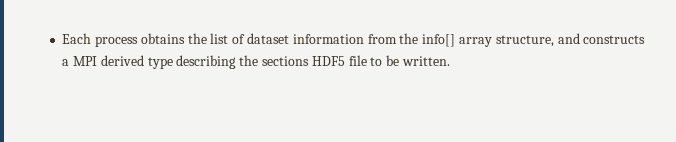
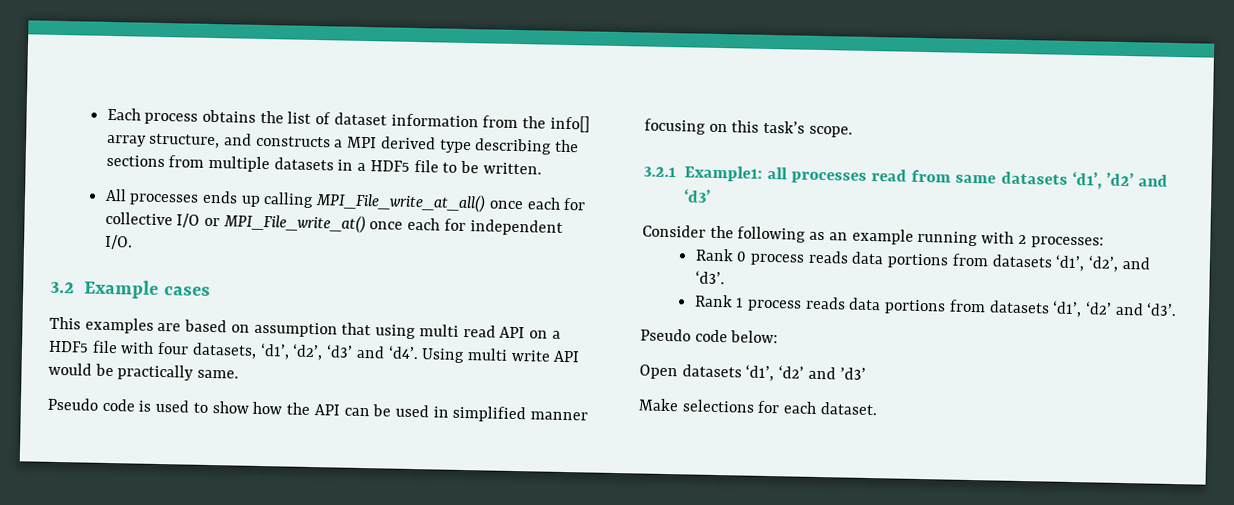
(310, 61) none -> [168,155,367,173] from multiple datasets in a
(450, 61) none -> [104,188,587,213] [104,211,563,236] [103,234,133,250] [50,279,211,299] [49,316,561,340] [48,340,581,364] [48,362,240,381] [47,397,589,423] [644,118,853,138] [643,165,1168,190] [683,188,711,203] [642,224,1104,249] [694,248,1151,272] [694,270,725,285] [693,294,1178,318] [640,328,779,344] [639,364,866,382] [638,398,878,416] // All processes ends up calling MPI_File_write_at_all() once each for collective I/O or MPI_File_write_at() once each for independent I/O. // 3.2 Example cases // This examples are based on assumption that using multi read API on a HDF5 file with four datasets, ‘d1’, ‘d2’, ‘d3’ and ‘d4’. Using multi write API would be practically same. // Pseudo code is used to show how the API can be used in simplified manner focusing on this task’s scope. // 3.2.1 Example1: all processes read from same datasets ‘d1’, ’d2’ and ‘d3’ // Consider the following as an example running with 2 processes: // Rank 0 process reads data portions from datasets ‘d1’, ‘d2’, and ‘d3’. // Rank 1 process reads data portions from datasets ‘d1’, ‘d2’ and ‘d3’. // Pseudo code below: // Open datasets ‘d1’, ‘d2’ and ’d3’ // Make selections for each dataset.

